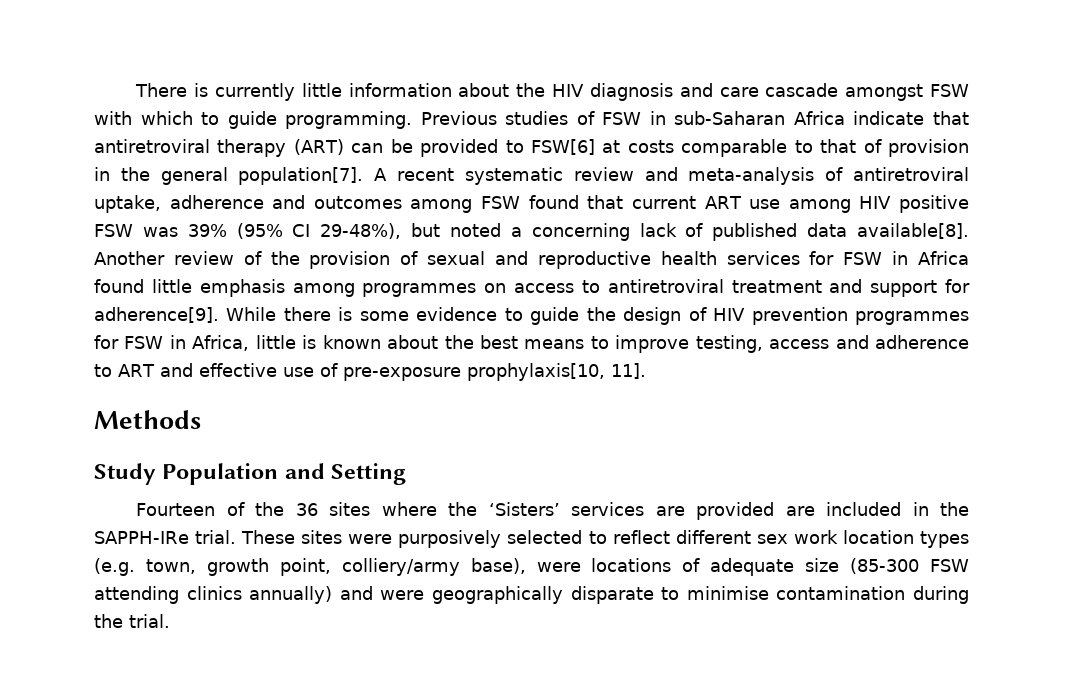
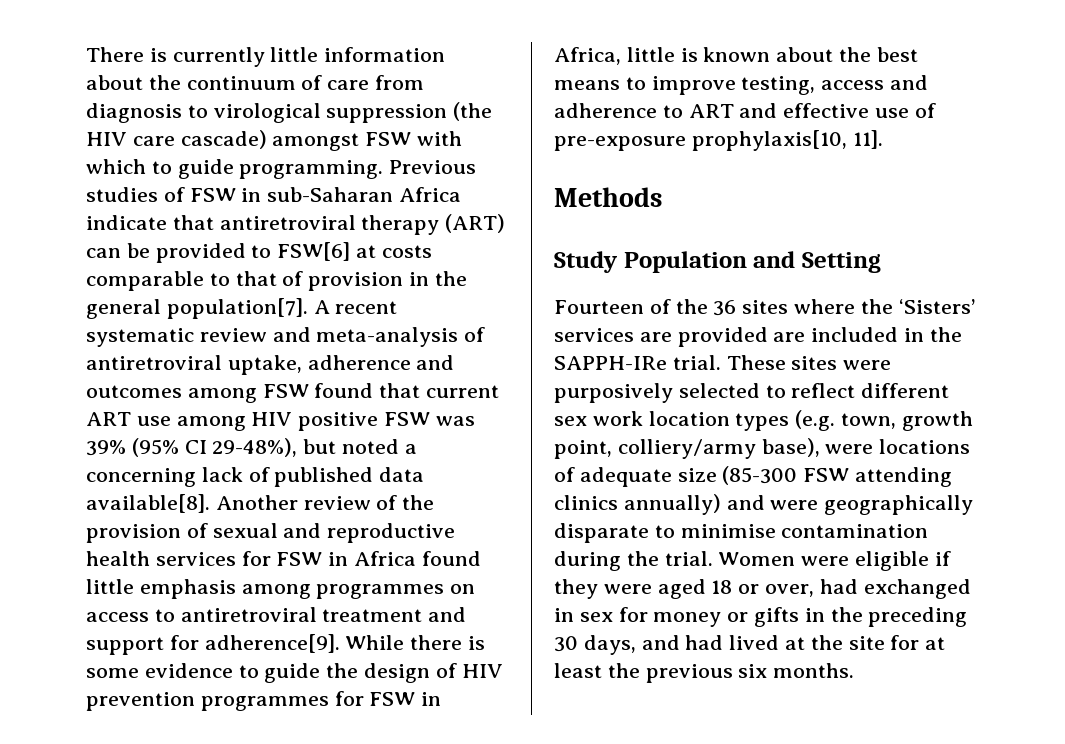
[552,83,839,101] HIV diagnosis and care cascade -> [186,75,425,90] [86,102,493,123] [86,130,267,149] continuum of care from diagnosis to virological suppression (the HIV care cascade)
(170, 621) none -> [718,551,951,571] [554,579,971,599] [554,607,968,627] [554,635,946,655] [554,663,855,683] Women were eligible if they were aged 18 or over, had exchanged in sex for money or gifts in the preceding 30 days, and had lived at the site for at least the previous six months.

